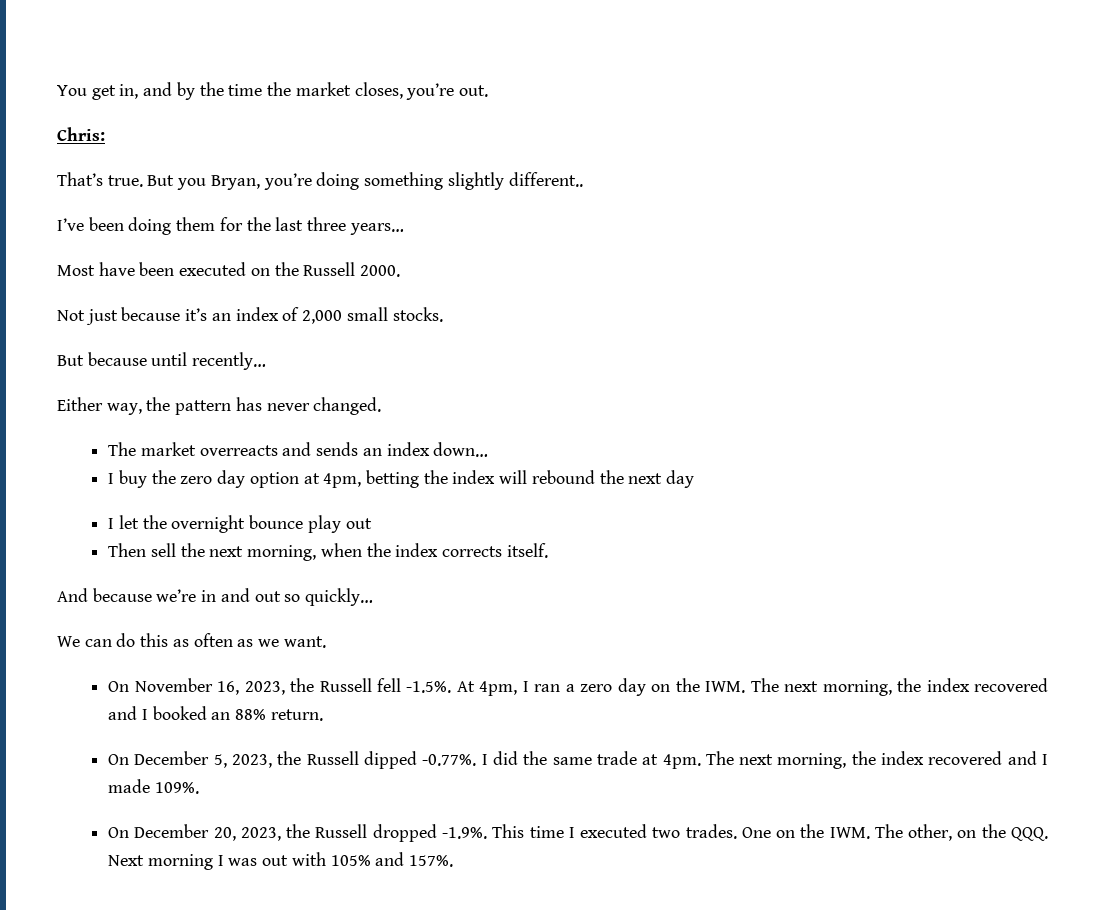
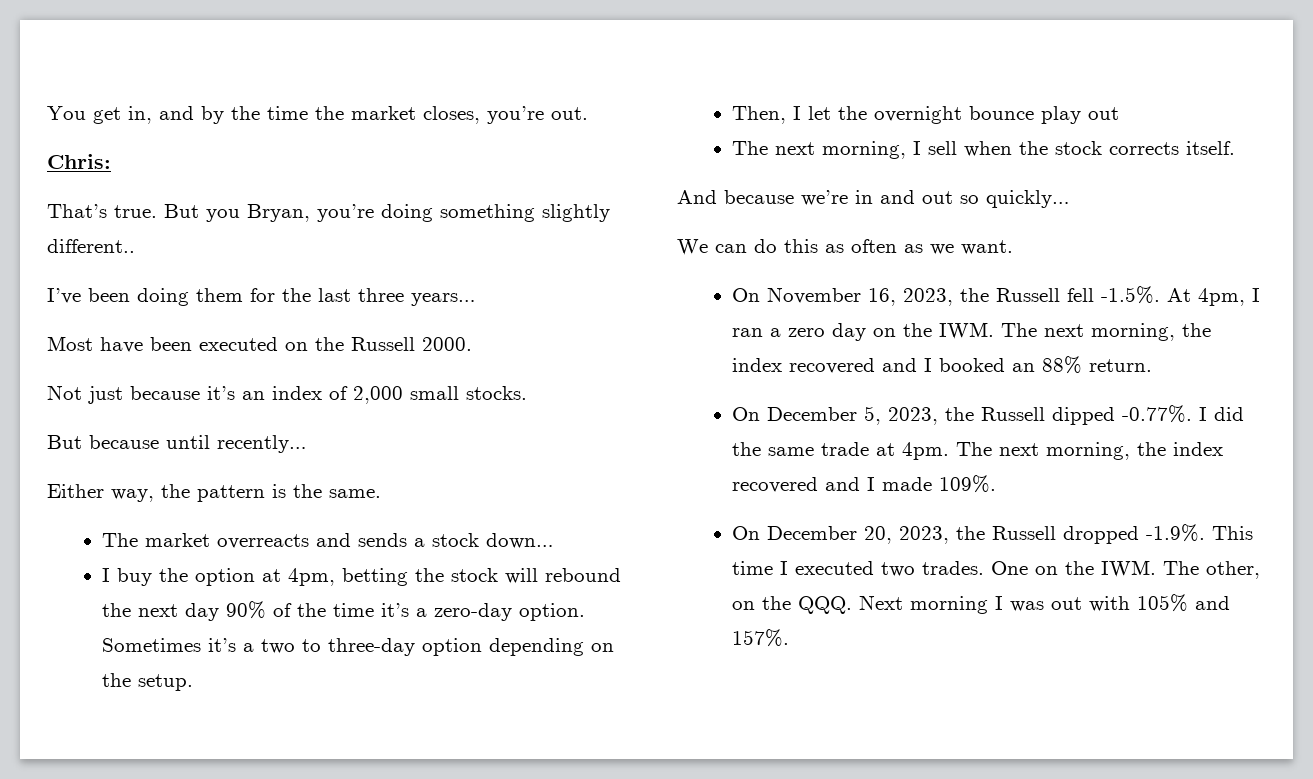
[235,397,382,415] has never changed. -> [272,484,381,498] is the same.
[362,442,430,456] an index -> [414,533,480,547] a stock
[180,470,246,488] zero day -> (189, 575) none
[452,470,496,484] index -> [451,568,499,582] stock
(695, 479) // -> [226,601,586,621] [102,638,615,656] [102,673,194,691] [732,106,787,124] 90% of the time it’s a zero-day option. Sometimes it’s a two to three-day option depending on the setup. // Then,
[108,543,317,561] Then sell the next morning, -> [732,141,958,159] The next morning, I sell
[395,543,439,557] index -> [1055,141,1103,155] stock

